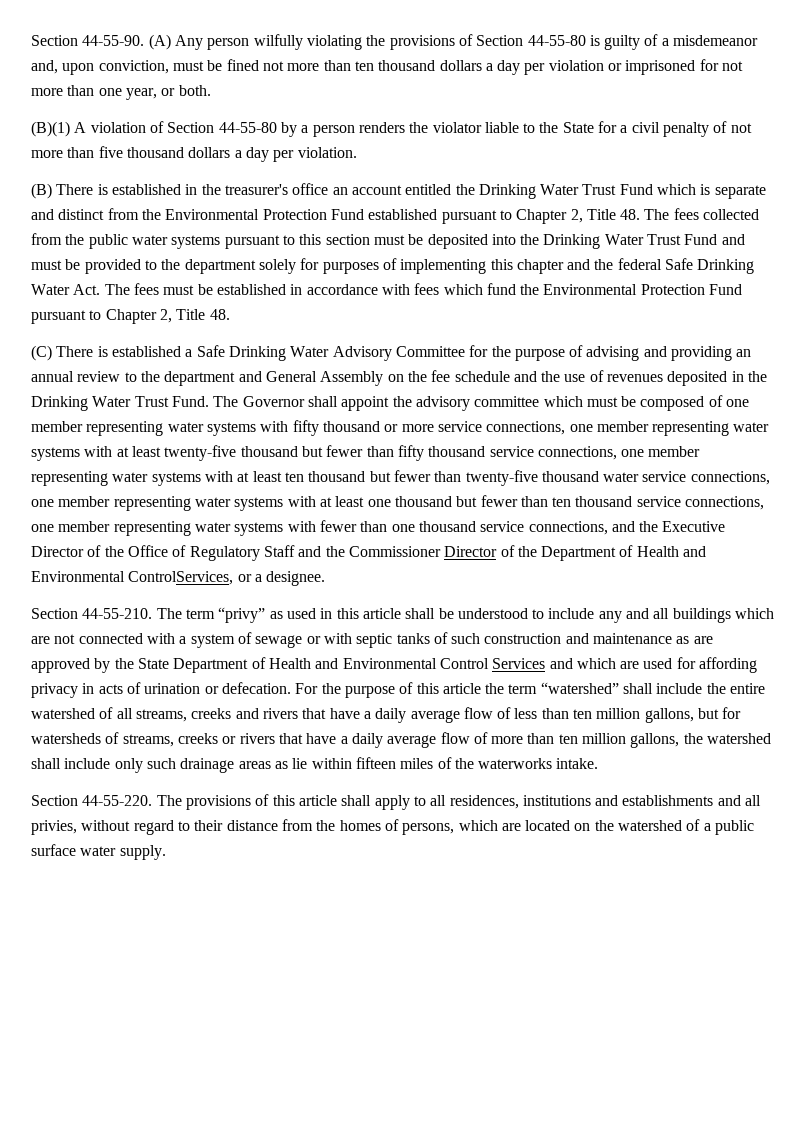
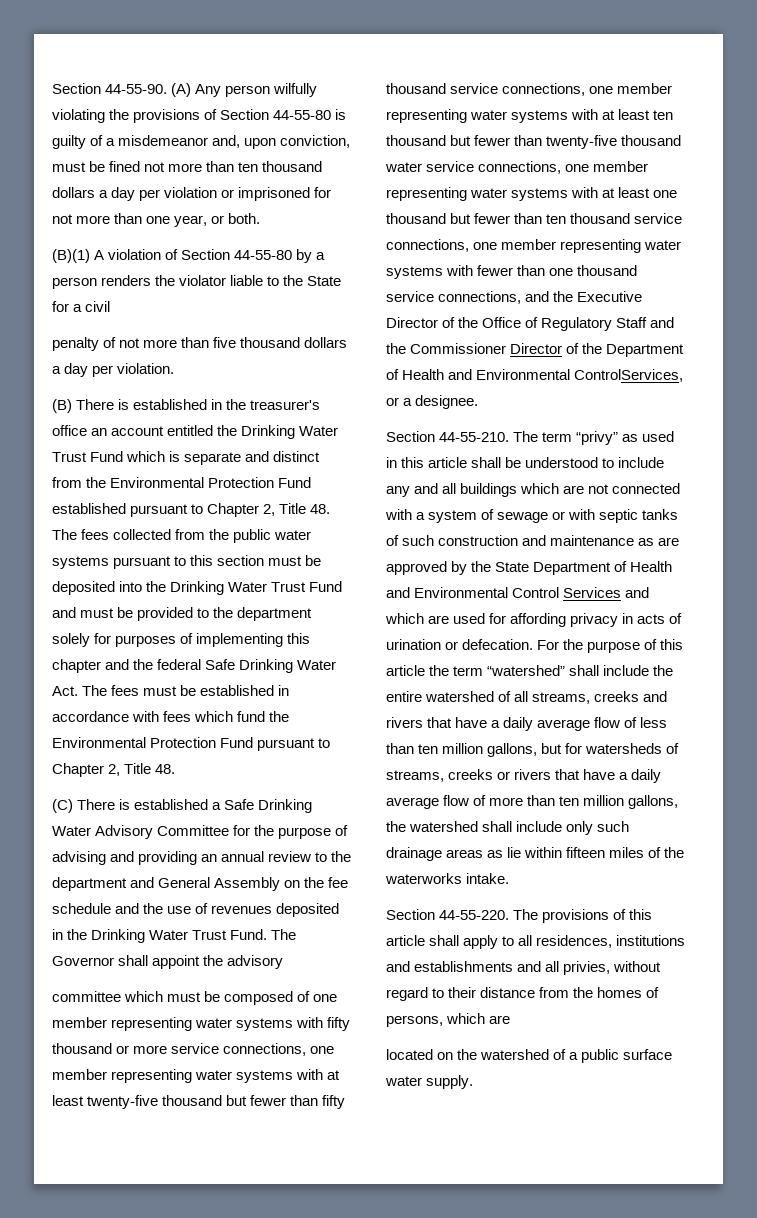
(660, 127) none -> (111, 306) //
(470, 403) none -> (284, 962) //
(521, 827) none -> (511, 1019) //

